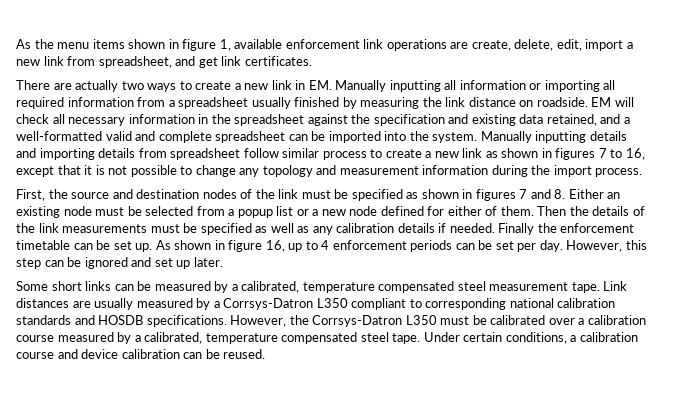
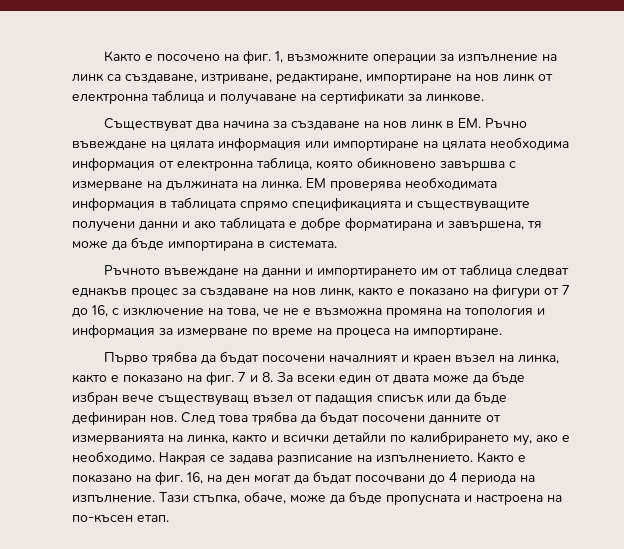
[16,39,633,51] [16,56,312,68] [16,80,616,92] [16,97,634,109] [16,114,630,126] [16,131,627,143] [16,148,645,160] [16,165,643,177] [16,189,621,201] [16,206,645,218] [16,223,635,235] [16,240,647,252] [16,257,223,269] [16,281,628,293] [16,298,616,310] [16,315,646,327] [16,332,638,344] [16,349,266,359] As the menu items shown in figure 1, available enforcement link operations are create, delete, edit, import a new link from spreadsheet, and get link certificates. // There are actually two ways to create a new link in EM. Manually inputting all information or importing all required information from a spreadsheet usually finished by measuring the link distance on roadside. EM will check all necessary information in the spreadsheet against the specification and existing data retained, and a well-formatted valid and complete spreadsheet can be imported into the system. Manually inputting details and importing details from spreadsheet follow similar process to create a new link as shown in figures 7 to 16, except that it is not possible to change any topology and measurement information during the import process. // First, the source and destination nodes of the link must be specified as shown in figures 7 and 8. Either an existing node must be selected from a popup list or a new node defined for either of them. Then the details of the link measurements must be specified as well as any calibration details if needed. Finally the enforcement timetable can be set up. As shown in figure 16, up to 4 enforcement periods can be set per day. However, this step can be ignored and set up later. // Some short links can be measured by a calibrated, temperature compensated steel measurement tape. Link distances are usually measured by a Corrsys-Datron L350 compliant to corresponding national calibration standards and HOSDB specifications. However, the Corrsys-Datron L350 must be calibrated over a calibration course measured by a calibrated, temperature compensated steel tape. Under certain conditions, a calibration course and device calibration can be reused. -> [104,50,558,64] [71,73,553,84] [72,90,484,105] [104,118,528,132] [72,137,569,151] [72,157,516,171] [72,177,497,191] [72,197,530,212] [72,217,542,232] [72,237,337,251] [104,264,570,278] [72,284,570,299] [72,305,545,318] [72,324,502,338] [104,351,560,365] [72,371,525,385] [72,391,507,406] [72,411,501,425] [72,431,570,446] [72,451,526,465] [72,471,535,485] [72,491,562,506] [72,514,169,523] Както е посочено на фиг. 1, възможните операции за изпълнение на линк са създаване, изтриване, редактиране, импортиране на нов линк от електронна таблица и получаване на сертификати за линкове. // Съществуват два начина за създаване на нов линк в ЕМ. Ръчно въвеждане на цялата информация или импортиране на цялата необходима информация от електронна таблица, която обикновено завършва с измерване на дължината на линка. ЕМ проверява необходимата информация в таблицата спрямо спецификацията и съществуващите получени данни и ако таблицата е добре форматирана и завършена, тя може да бъде импортирана в системата. // Ръчното въвеждане на данни и импортирането им от таблица следват еднакъв процес за създаване на нов линк, както е показано на фигури от 7 до 16, с изключение на това, че не е възможна промяна на топология и информация за измерване по време на процеса на импортиране. // Първо трябва да бъдат посочени началният и краен възел на линка, както е показано на фиг. 7 и 8. За всеки един от двата може да бъде избран вече съществуващ възел от падащия списък или да бъде дефиниран нов. След това трябва да бъдат посочени данните от измерванията на линка, както и всички детайли по калибрирането му, ако е необходимо. Накрая се задава разписание на изпълнението. Както е показано на фиг. 16, на ден могат да бъдат посочвани до 4 периода на изпълнение. Тази стъпка, обаче, може да бъде пропусната и настроена на по-късен етап.

